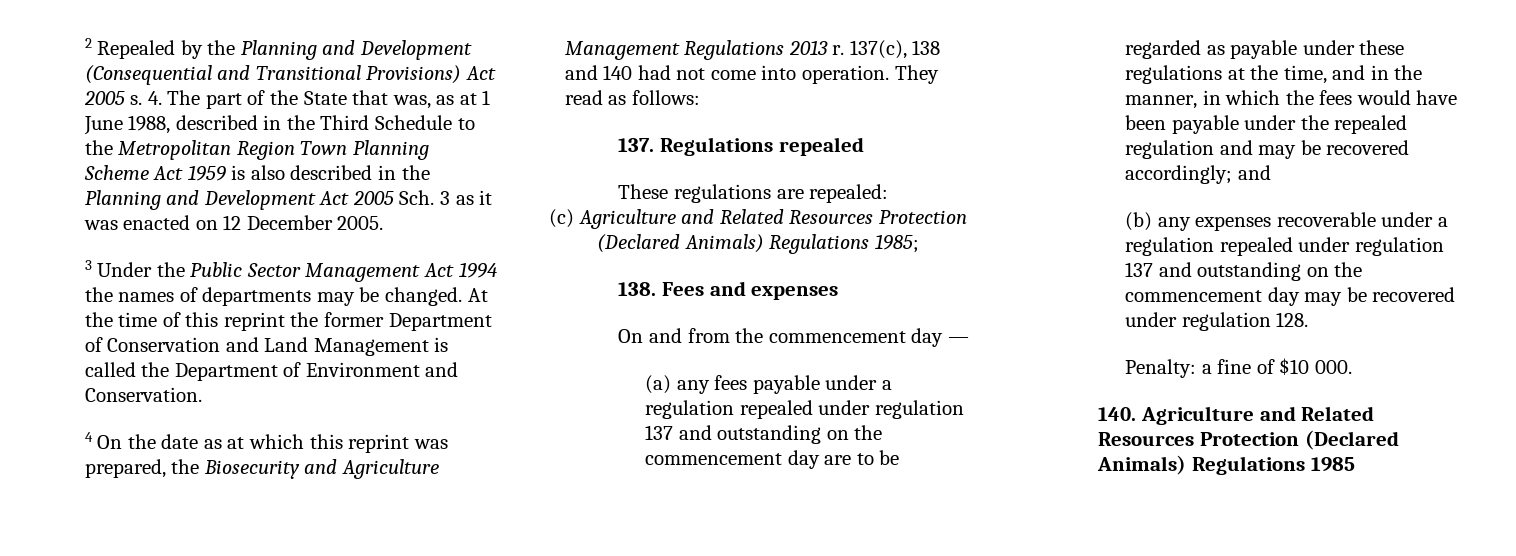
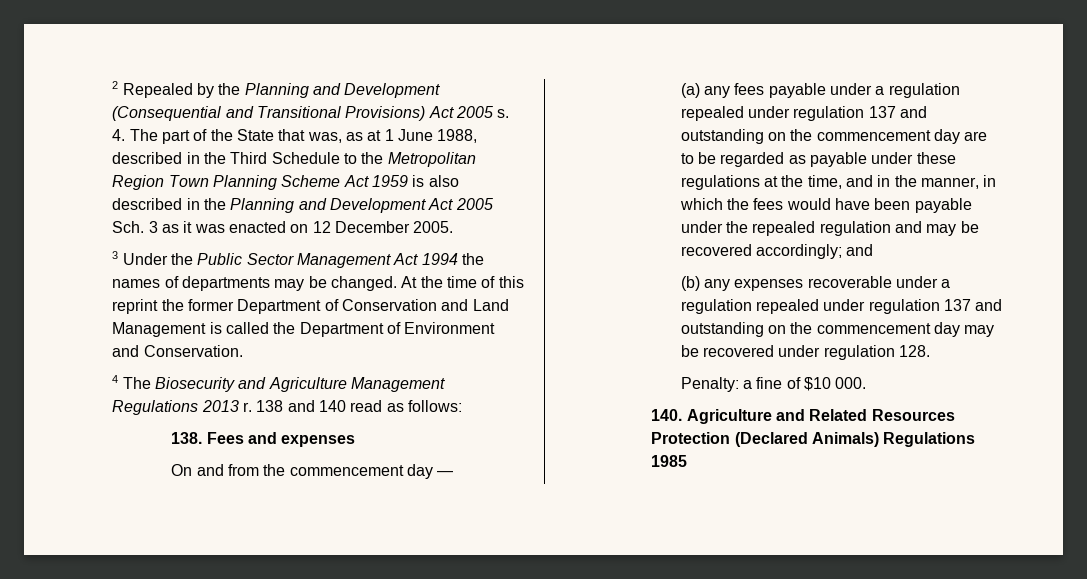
[97,434,448,453] [84,459,200,478] On the date as at which this reprint was prepared, the -> [122,377,151,389] The
[849,40,907,59] 137(c), -> (253, 407) none
[637,65,939,84] [564,90,700,105] [618,137,864,156] [618,184,889,203] [549,209,967,229] [597,234,919,254] had not come into operation. They read as follows: // 137. Regulations repealed // These regulations are repealed: // (c) Agriculture and Related Resources Protection (Declared Animals) Regulations 1985; -> [350,400,463,412] read as follows:

